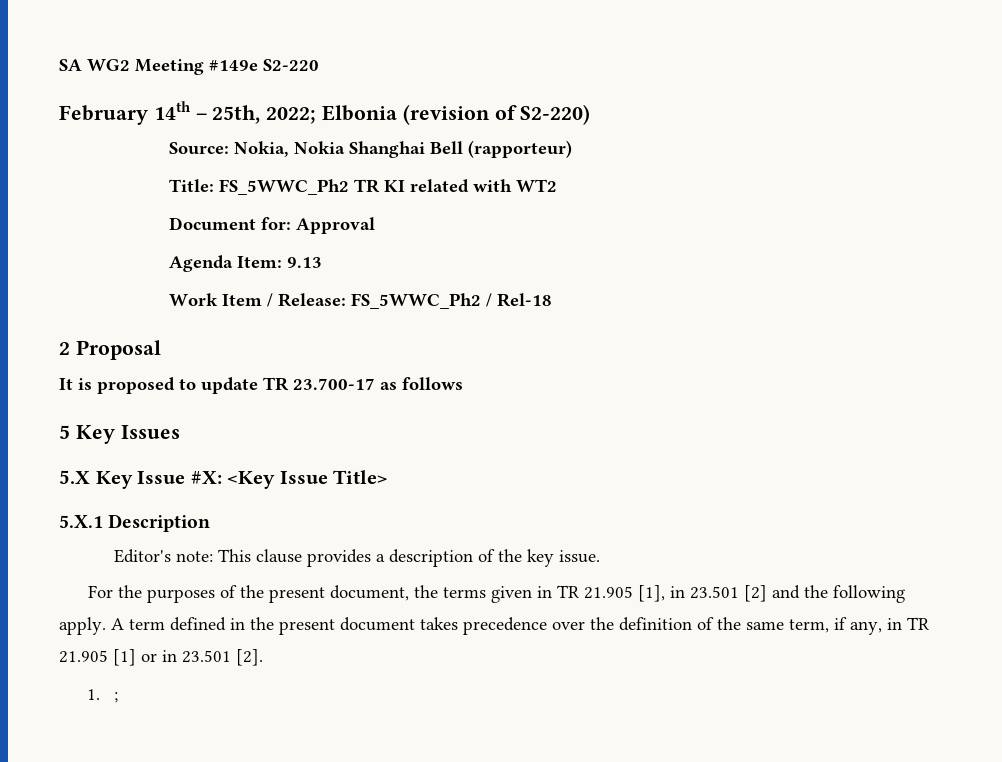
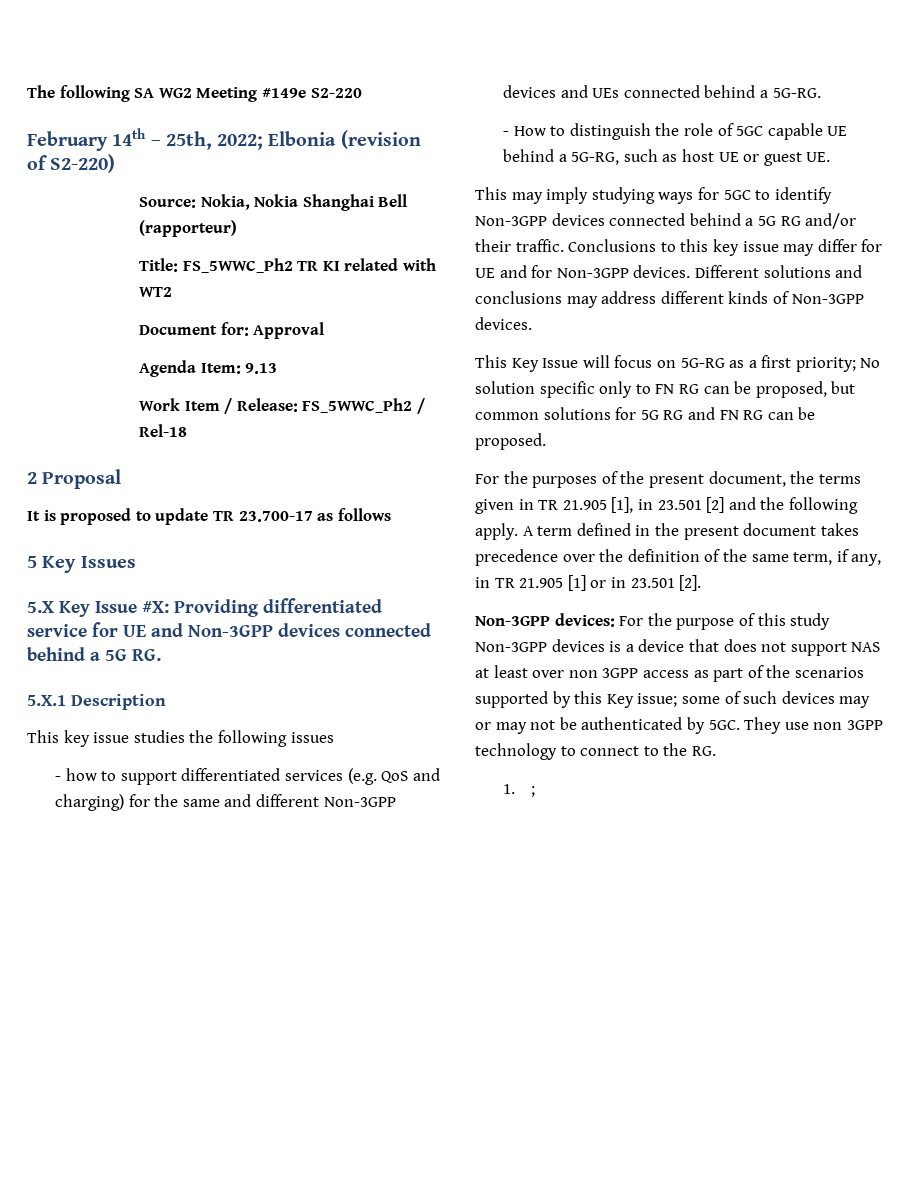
(59, 65) none -> [27,85,130,102] The following
[227,470,389,489] [59,514,211,532] [114,549,601,567] <Key Issue Title> // 5.X.1 Description // Editor's note: This clause provides a description of the key issue. -> [174,598,382,617] [27,622,431,637] [27,647,161,661] [27,694,166,710] [27,730,334,747] [55,768,440,785] [55,794,396,811] [503,85,821,98] [503,123,848,140] [503,149,831,166] [475,187,832,204] [475,213,857,229] [475,239,883,256] [475,265,863,278] [475,291,864,308] [475,317,532,330] [475,355,881,372] [475,381,856,398] [475,407,816,420] [475,433,546,450] Providing differentiated service for UE and Non-3GPP devices connected behind a 5G RG. // 5.X.1 Description // This key issue studies the following issues // - how to support differentiated services (e.g. QoS and charging) for the same and different Non-3GPP devices and UEs connected behind a 5G-RG. // - How to distinguish the role of 5GC capable UE behind a 5G-RG, such as host UE or guest UE. // This may imply studying ways for 5GC to identify Non-3GPP devices connected behind a 5G RG and/or their traffic. Conclusions to this key issue may differ for UE and for Non-3GPP devices. Different solutions and conclusions may address different kinds of Non-3GPP devices. // This Key Issue will focus on 5G-RG as a first priority; No solution specific only to FN RG can be proposed, but common solutions for 5G RG and FN RG can be proposed.
(263, 657) none -> [475,613,831,630] [475,639,881,656] [475,665,864,682] [475,691,871,708] [475,717,883,734] [475,743,716,760] // Non-3GPP devices: For the purpose of this study Non-3GPP devices is a device that does not support NAS at least over non 3GPP access as part of the scenarios supported by this Key issue; some of such devices may or may not be authenticated by 5GC. They use non 3GPP technology to connect to the RG.

